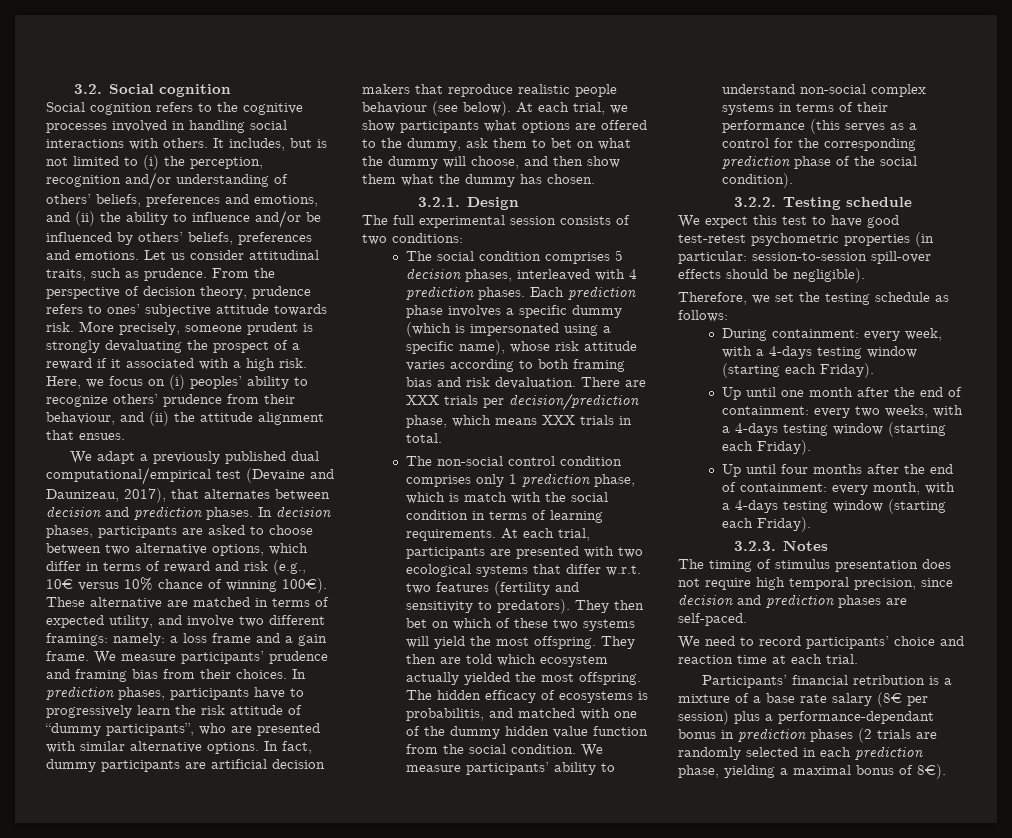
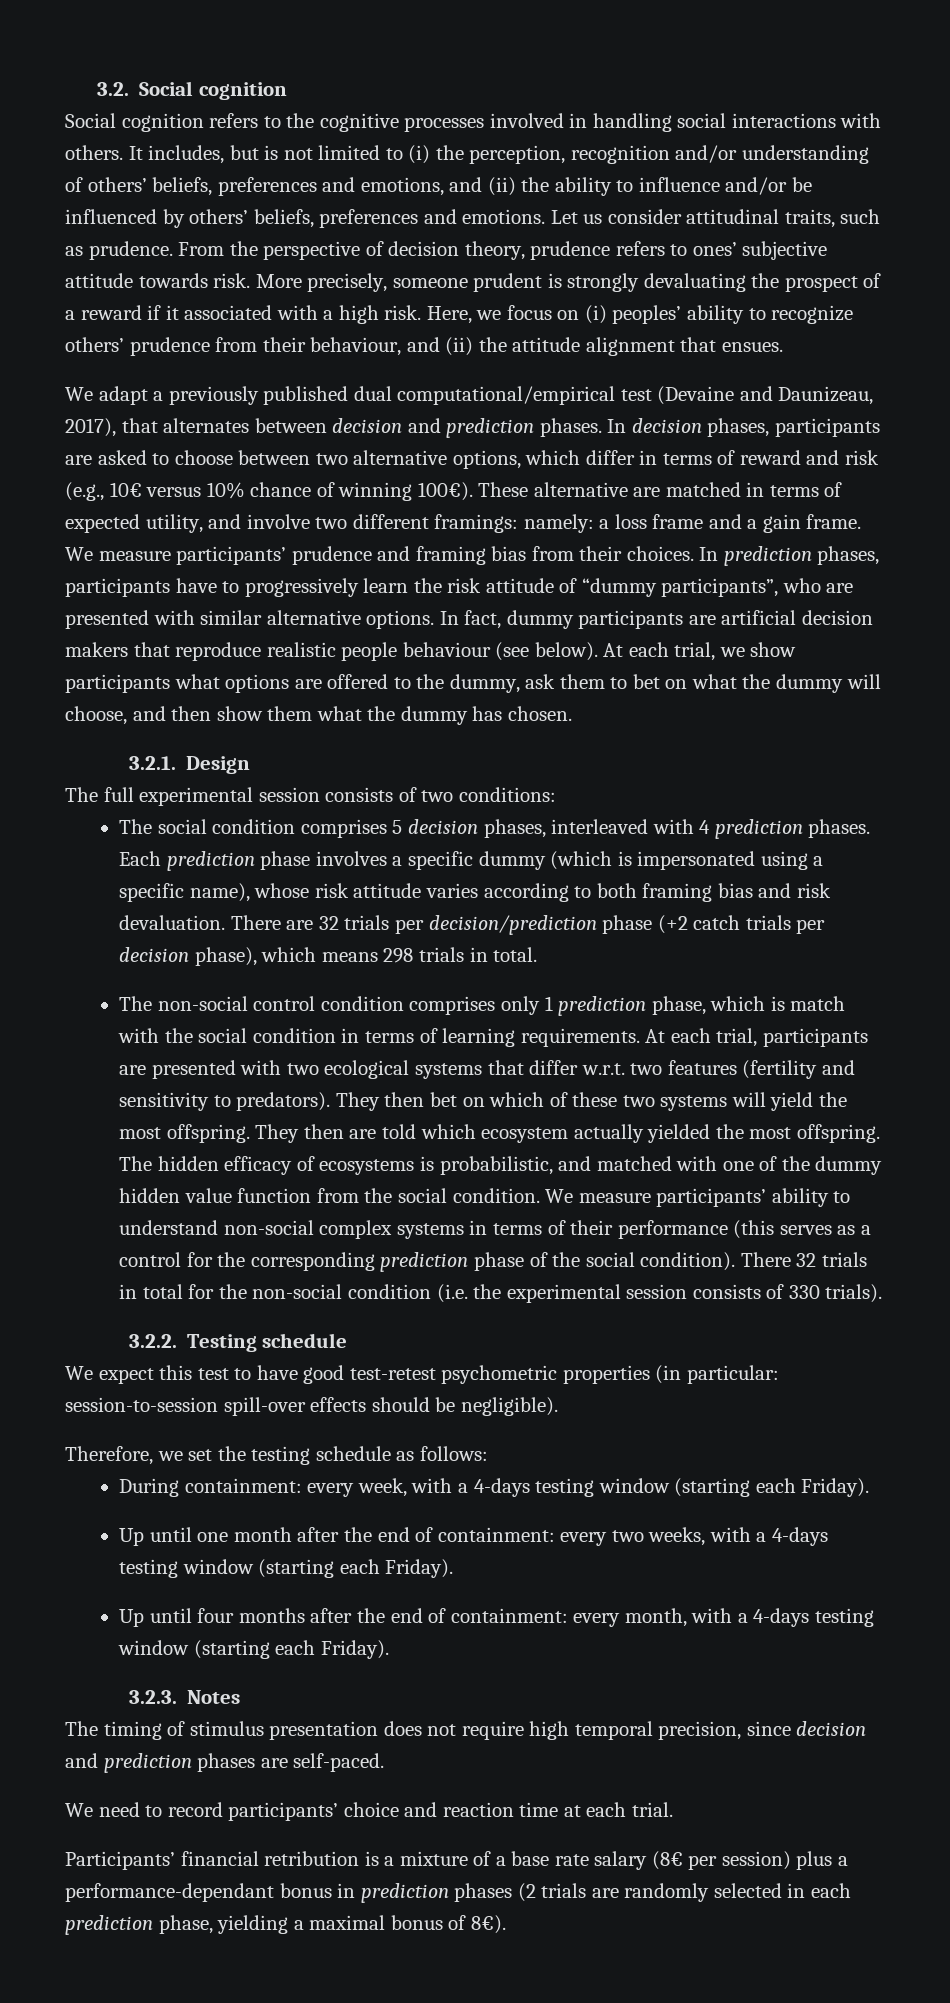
[406,395,440,405] XXX -> [318,916,339,930] 32
[406,415,448,428] phase, -> [602,915,826,934] [119,947,257,966] phase (+2 catch trials per decision phase),
[542,415,576,425] XXX -> [383,948,414,963] 298
[406,708,485,721] probabilitis, -> [439,1156,553,1175] probabilistic,
(794, 180) none -> [740,1252,867,1267] [119,1284,883,1303] There 32 trials in total for the non-social condition (i.e. the experimental session consists of 330 trials).

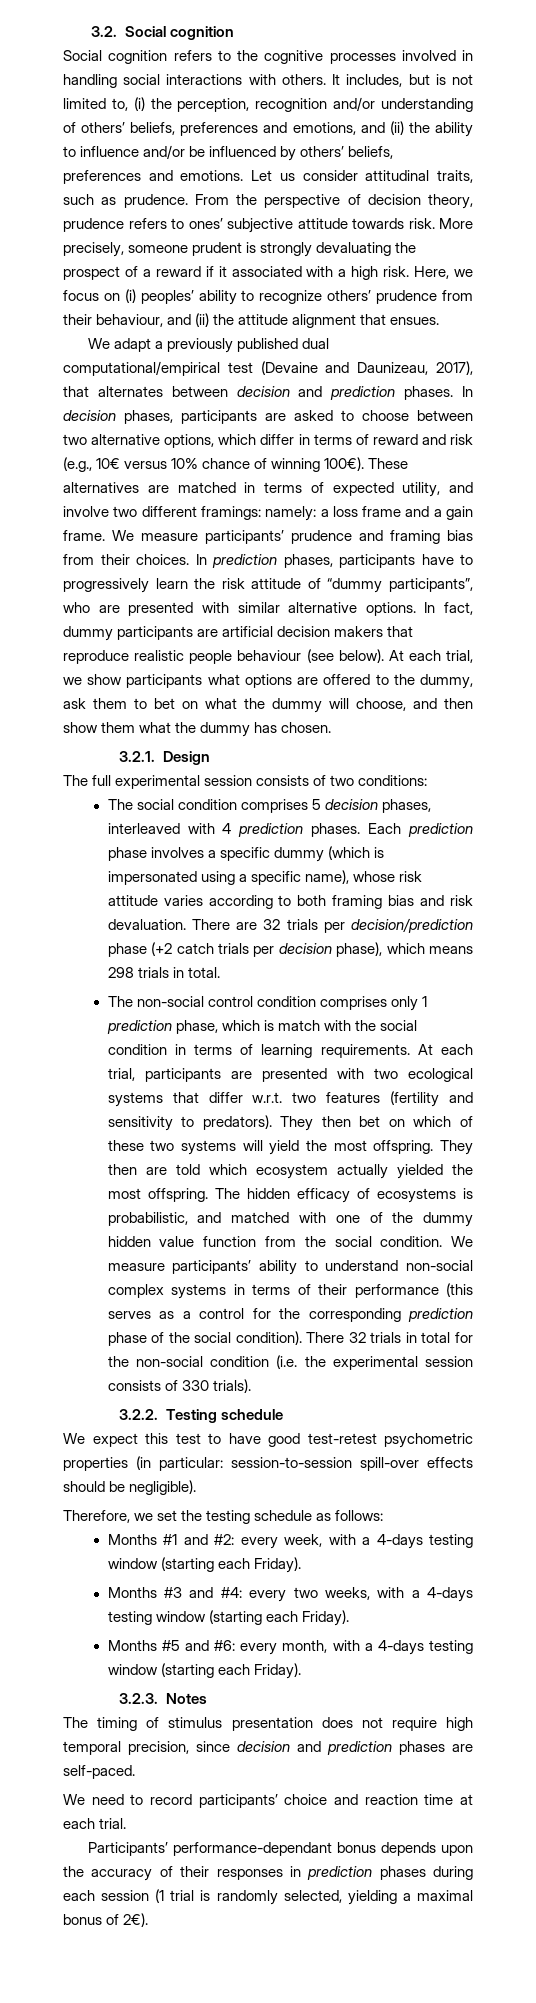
[385,148,403,160] to -> [111,98,128,111] to,
[533,482,628,497] alternative -> [63,482,139,493] alternatives
[119,1478,302,1497] During containment: -> [107,1534,235,1545] Months #1 and #2:
[119,1527,555,1546] Up until one month after the end of containment: -> [107,1587,242,1598] Months #3 and #4:
[119,1608,568,1627] Up until four months after the end of containment: -> [107,1640,236,1651] Months #5 and #6:
[180,1851,849,1870] [65,1883,851,1903] [65,1915,213,1935] financial retribution is a mixture of a base rate salary (8€ per session) plus a performance-dependant bonus in prediction phases (2 trials are randomly selected in each prediction phase, -> [172,1842,473,1856] [63,1866,473,1881] [63,1889,342,1905] performance-dependant bonus depends upon the accuracy of their responses in prediction phases during each session (1 trial is randomly selected,
[470,1915,506,1934] 8€). -> [123,1913,149,1927] 2€).

